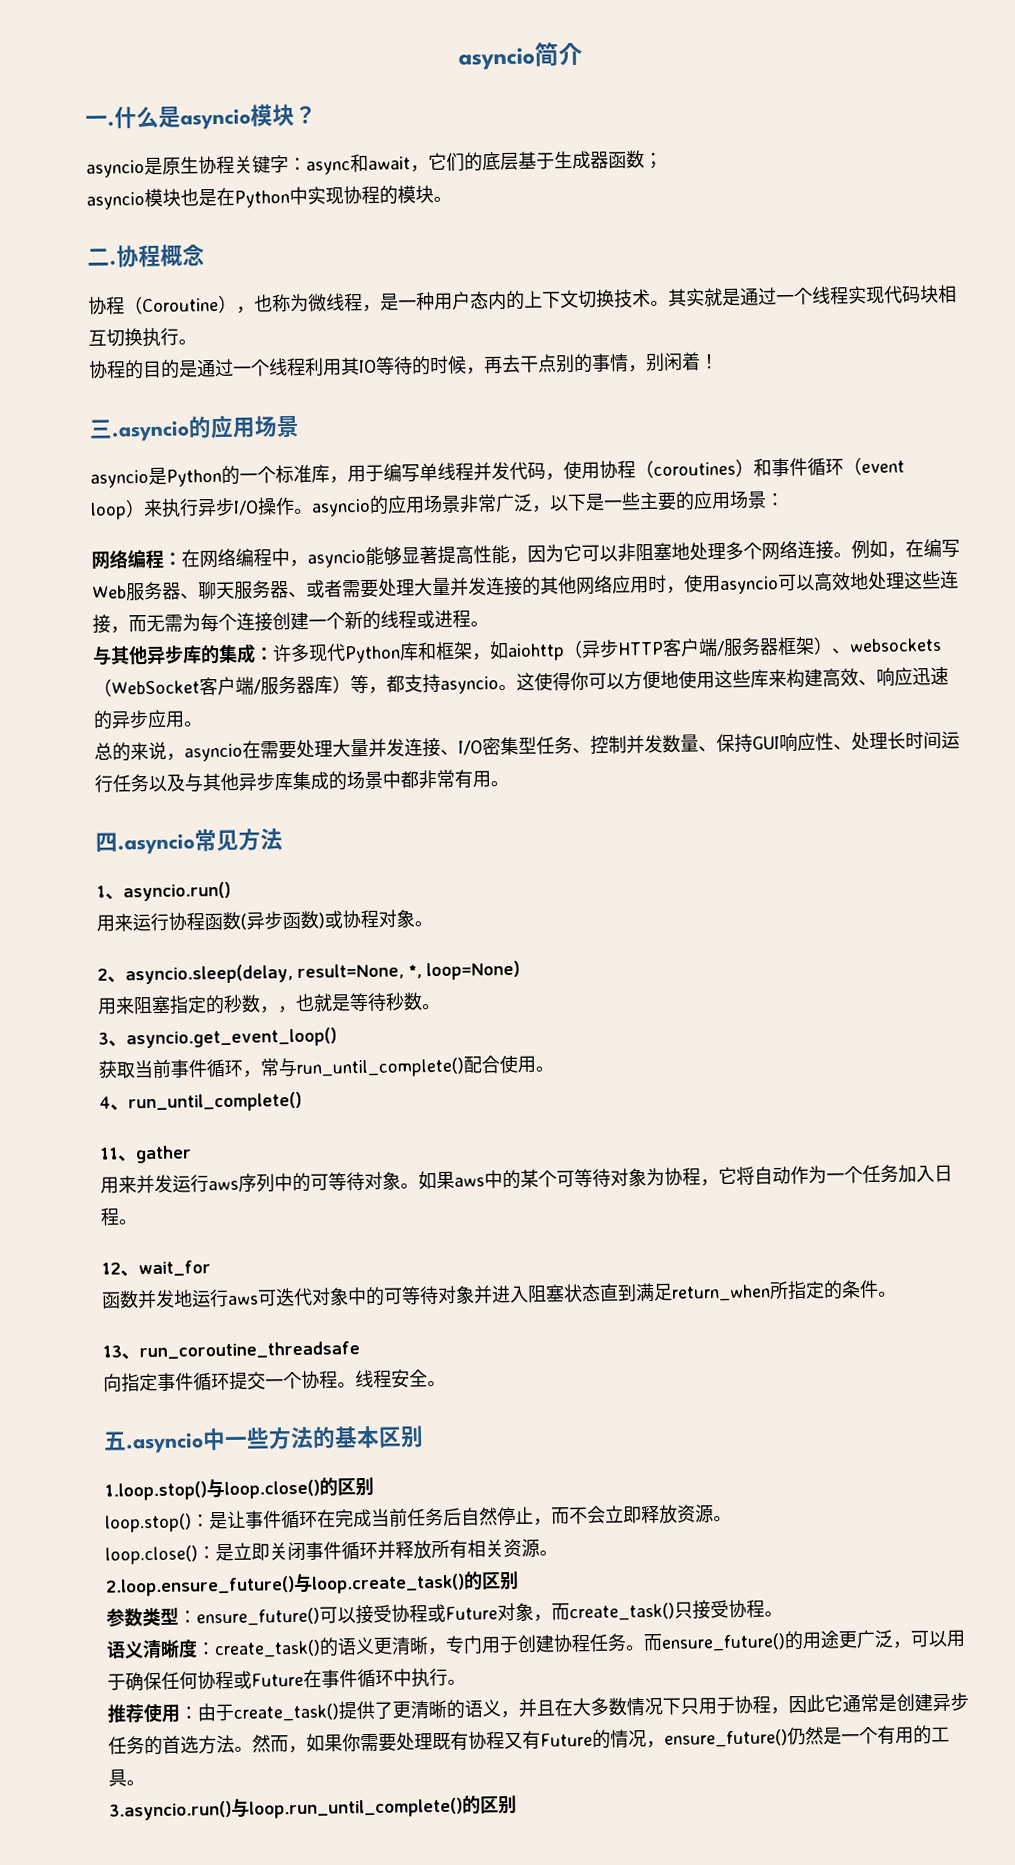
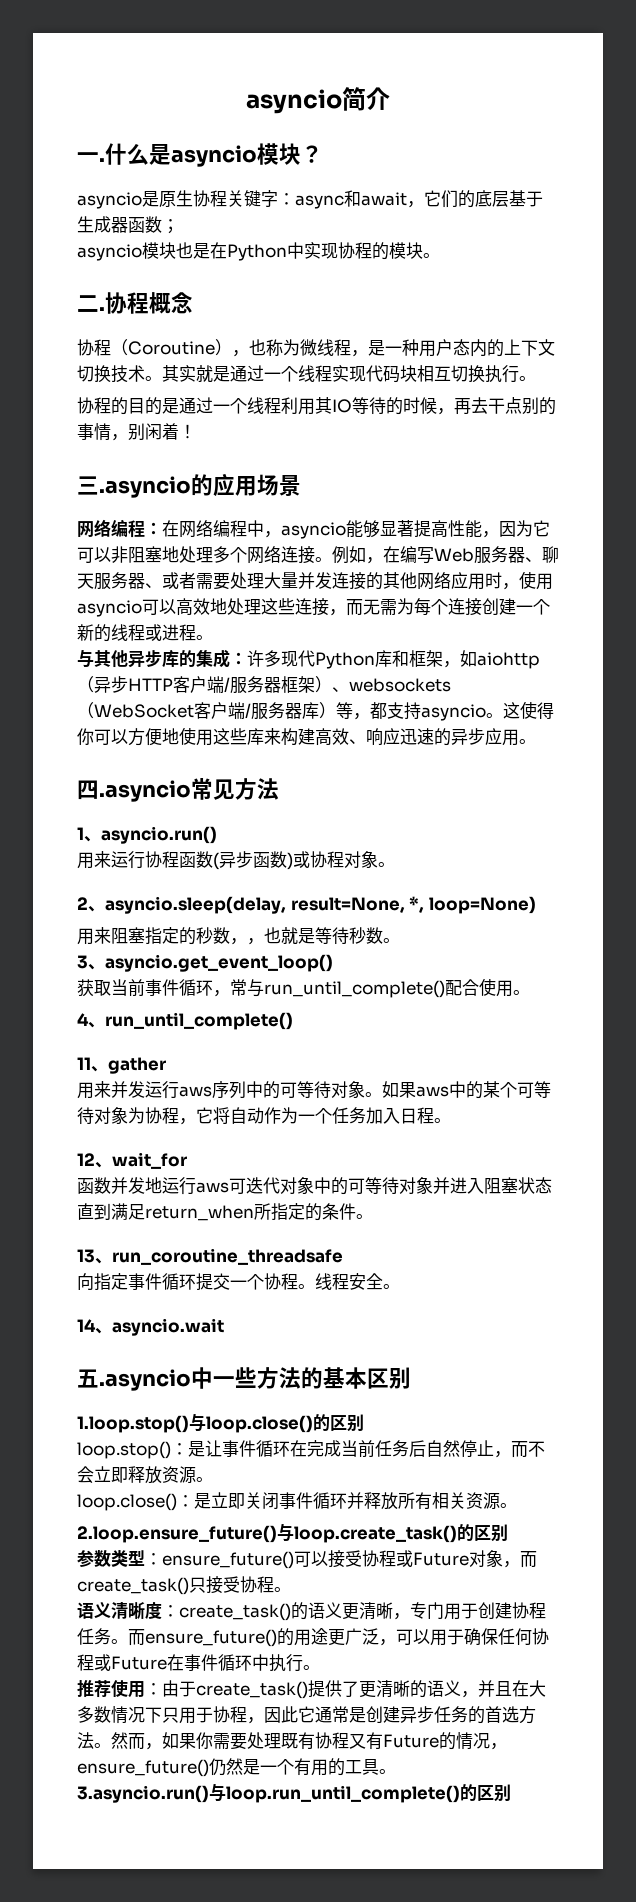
[90,457,905,488] [90,490,785,520] // asyncio是Python的一个标准库，用于编写单线程并发代码，使用协程（coroutines）和事件循环（event loop）来执行异步I/O操作。asyncio的应用场景非常广泛，以下是一些主要的应用场景： -> (301, 485) none
[94,730,960,762] [94,769,509,793] // 总的来说，asyncio在需要处理大量并发连接、I/O密集型任务、控制并发数量、保持GUI响应性、处理长时间运行任务以及与其他异步库集成的场景中都非常有用。 -> (536, 741) none
(446, 1383) none -> [77,1318,224,1336] // 14、asyncio.wait

